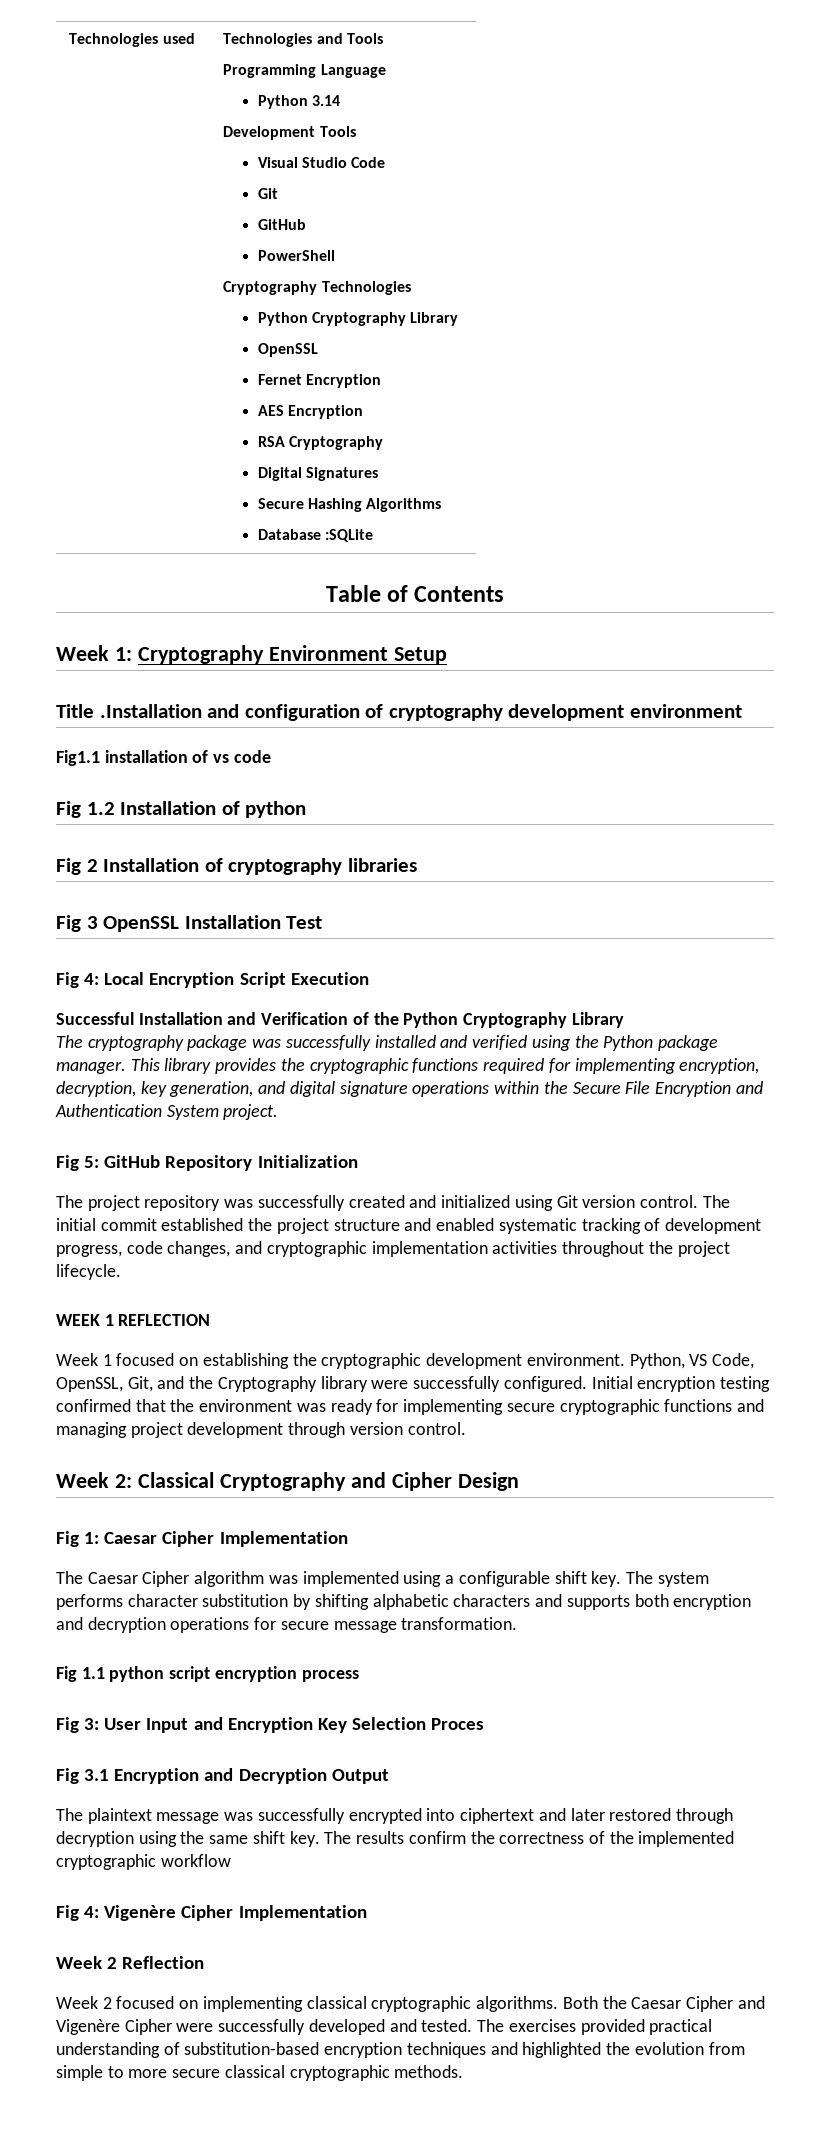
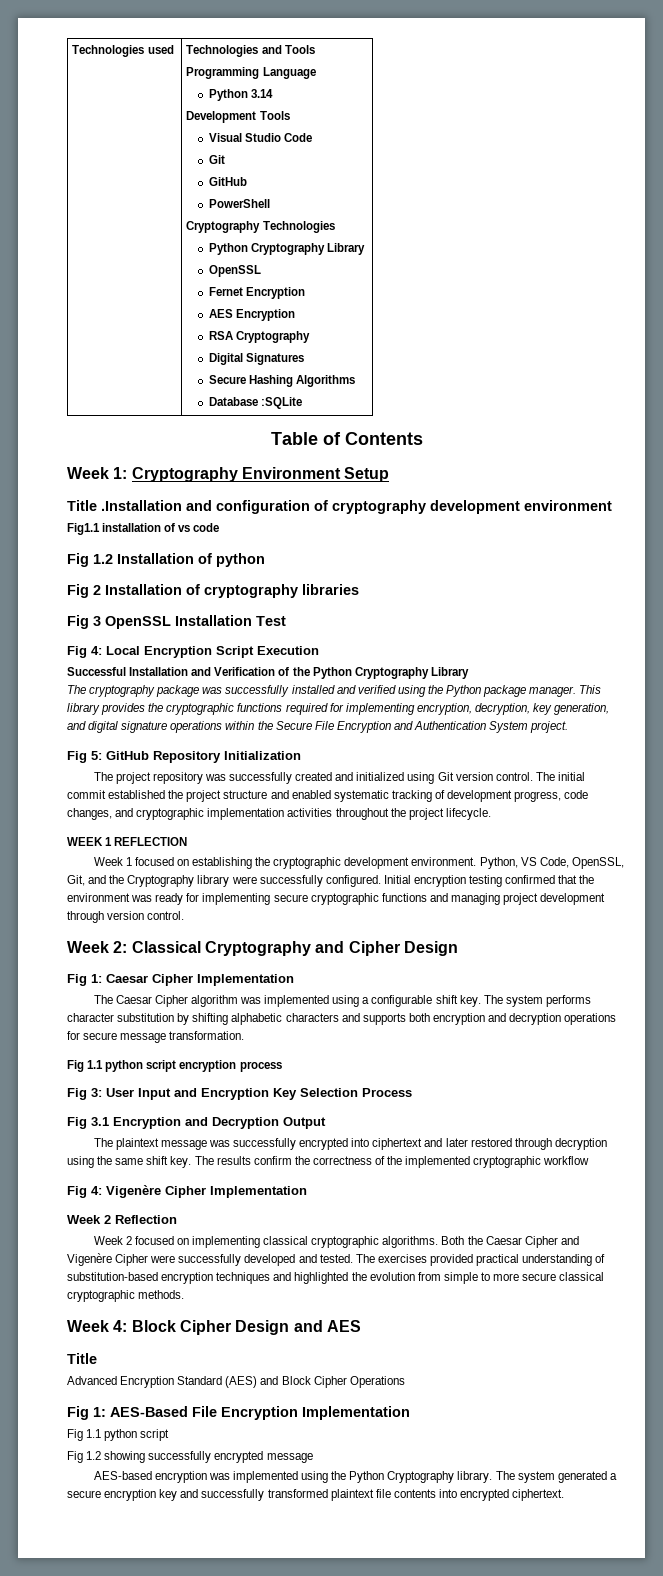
[431,1718,485,1730] Proces -> [362,1088,412,1097] Process
(464, 2071) none -> [67,1320,361,1335] [67,1353,97,1364] [67,1376,405,1388] [67,1406,410,1420] [67,1429,170,1441] [67,1451,313,1463] [93,1471,617,1483] [67,1489,565,1501] // Week 4: Block Cipher Design and AES // Title // Advanced Encryption Standard (AES) and Block Cipher Operations // Fig 1: AES-Based File Encryption Implementation // Fig 1.1 python script // Fig 1.2 showing successfully encrypted message // AES-based encryption was implemented using the Python Cryptography library. The system generated a secure encryption key and successfully transformed plaintext file contents into encrypted ciphertext.

